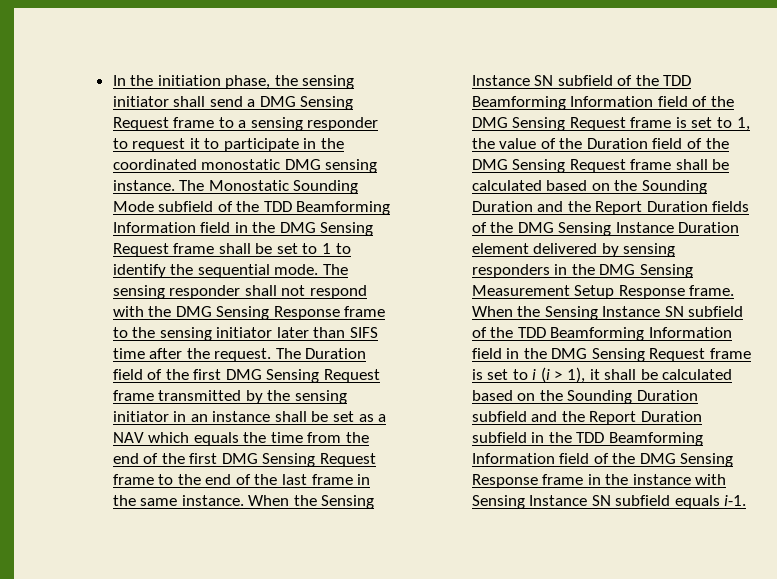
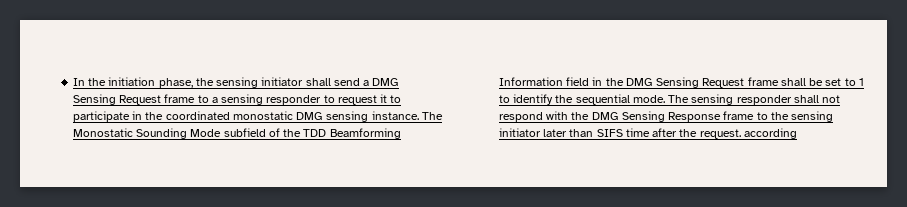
[275,348,367,359] [112,369,381,383] [112,390,347,404] [112,411,387,422] [112,432,370,446] [112,453,377,467] [112,474,371,485] [112,495,375,509] [471,75,692,86] [471,96,734,110] [471,117,750,131] [471,138,729,149] [471,159,730,173] [471,180,707,194] [471,201,750,215] [471,222,740,236] [471,243,676,257] [471,264,693,278] [471,285,735,299] [471,306,744,320] [471,327,732,341] [471,348,752,362] [471,367,733,383] [471,390,698,404] [471,411,702,425] [471,432,703,446] [471,453,734,467] [471,474,727,488] [471,495,747,509] The Duration field of the first DMG Sensing Request frame transmitted by the sensing initiator in an instance shall be set as a NAV which equals the time from the end of the first DMG Sensing Request frame to the end of the last frame in the same instance. When the Sensing Instance SN subfield of the TDD Beamforming Information field of the DMG Sensing Request frame is set to 1, the value of the Duration field of the DMG Sensing Request frame shall be calculated based on the Sounding Duration and the Report Duration fields of the DMG Sensing Instance Duration element delivered by sensing responders in the DMG Sensing Measurement Setup Response frame. When the Sensing Instance SN subfield of the TDD Beamforming Information field in the DMG Sensing Request frame is set to i (i > 1), it shall be calculated based on the Sounding Duration subfield and the Report Duration subfield in the TDD Beamforming Information field of the DMG Sensing Response frame in the instance with Sensing Instance SN subfield equals i-1. -> [743,128,797,139] according

